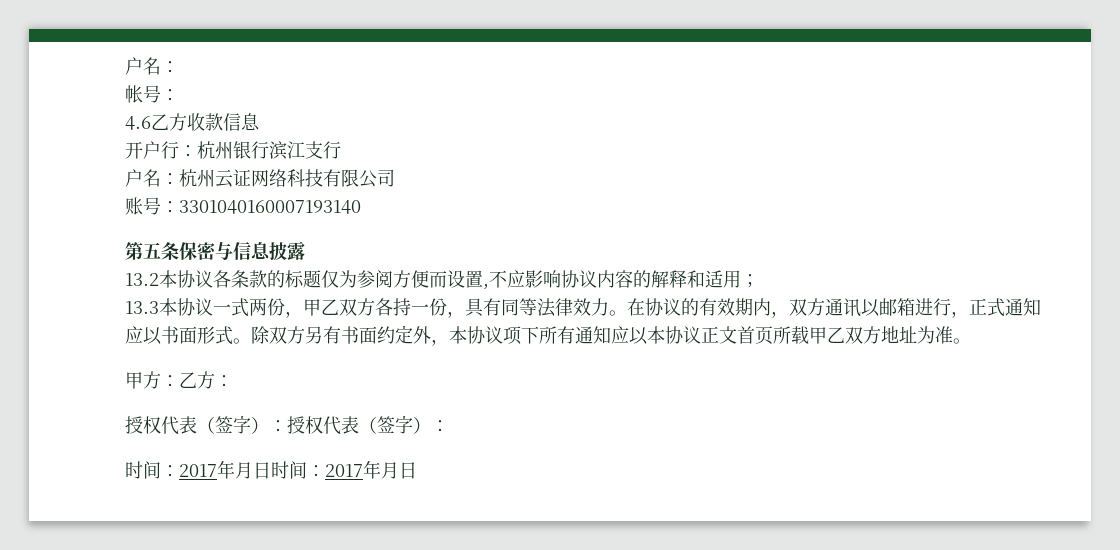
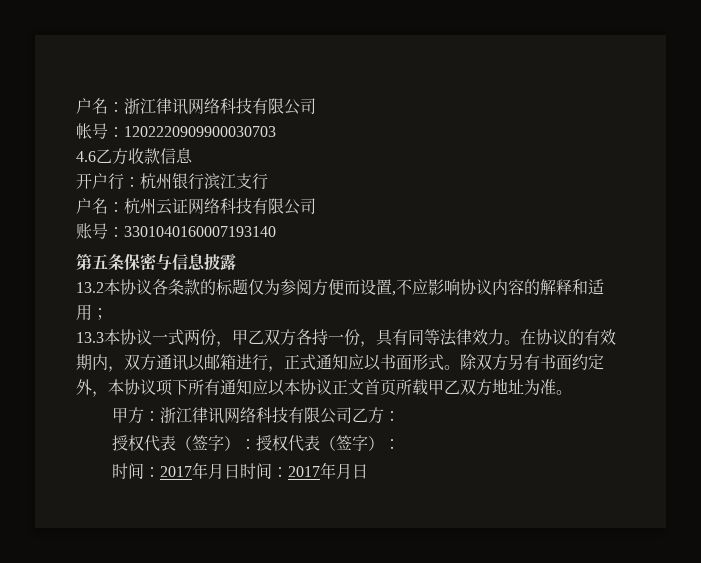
[125,57,179,75] 户名： -> [76,98,316,115] 户名：浙江律讯网络科技有限公司
(179, 95) none -> [124,126,276,137] 1202220909900030703
(179, 381) none -> [160,407,353,424] 浙江律讯网络科技有限公司

